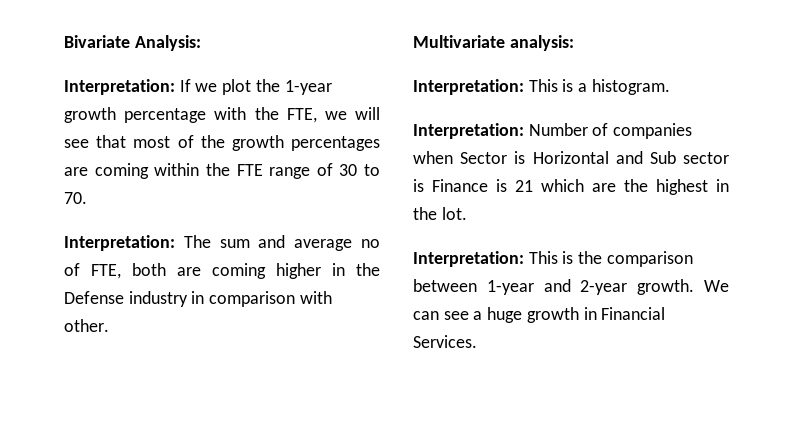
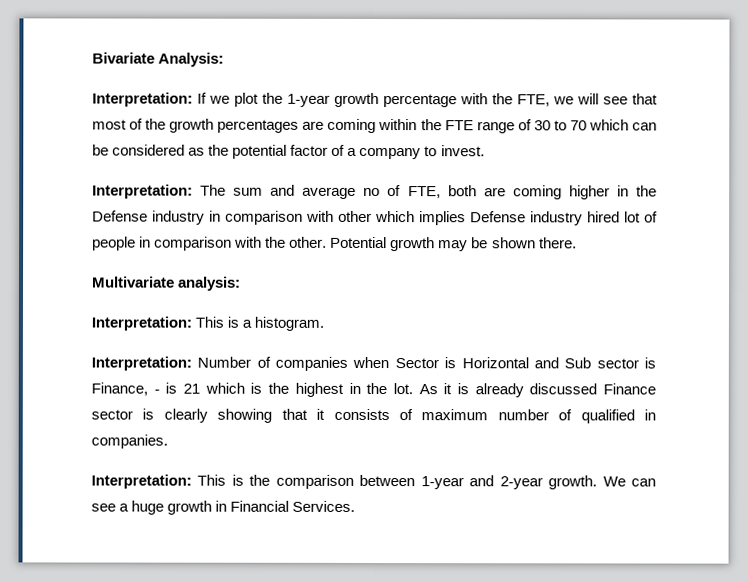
[64,192,87,204] 70. -> [569,119,657,131] [92,144,485,160] 70 which can be considered as the potential factor of a company to invest.
[64,319,109,332] other. -> [338,210,658,226] [92,236,577,252] other which implies Defense industry hired lot of people in comparison with the other. Potential growth may be shown there.
[432,179,488,192] Finance -> [91,382,160,396] Finance, -
[592,183,616,192] are -> [250,382,263,394] is
(467, 213) none -> [418,383,656,398] [91,408,657,424] [91,434,168,449] As it is already discussed Finance sector is clearly showing that it consists of maximum number of qualified in companies.

